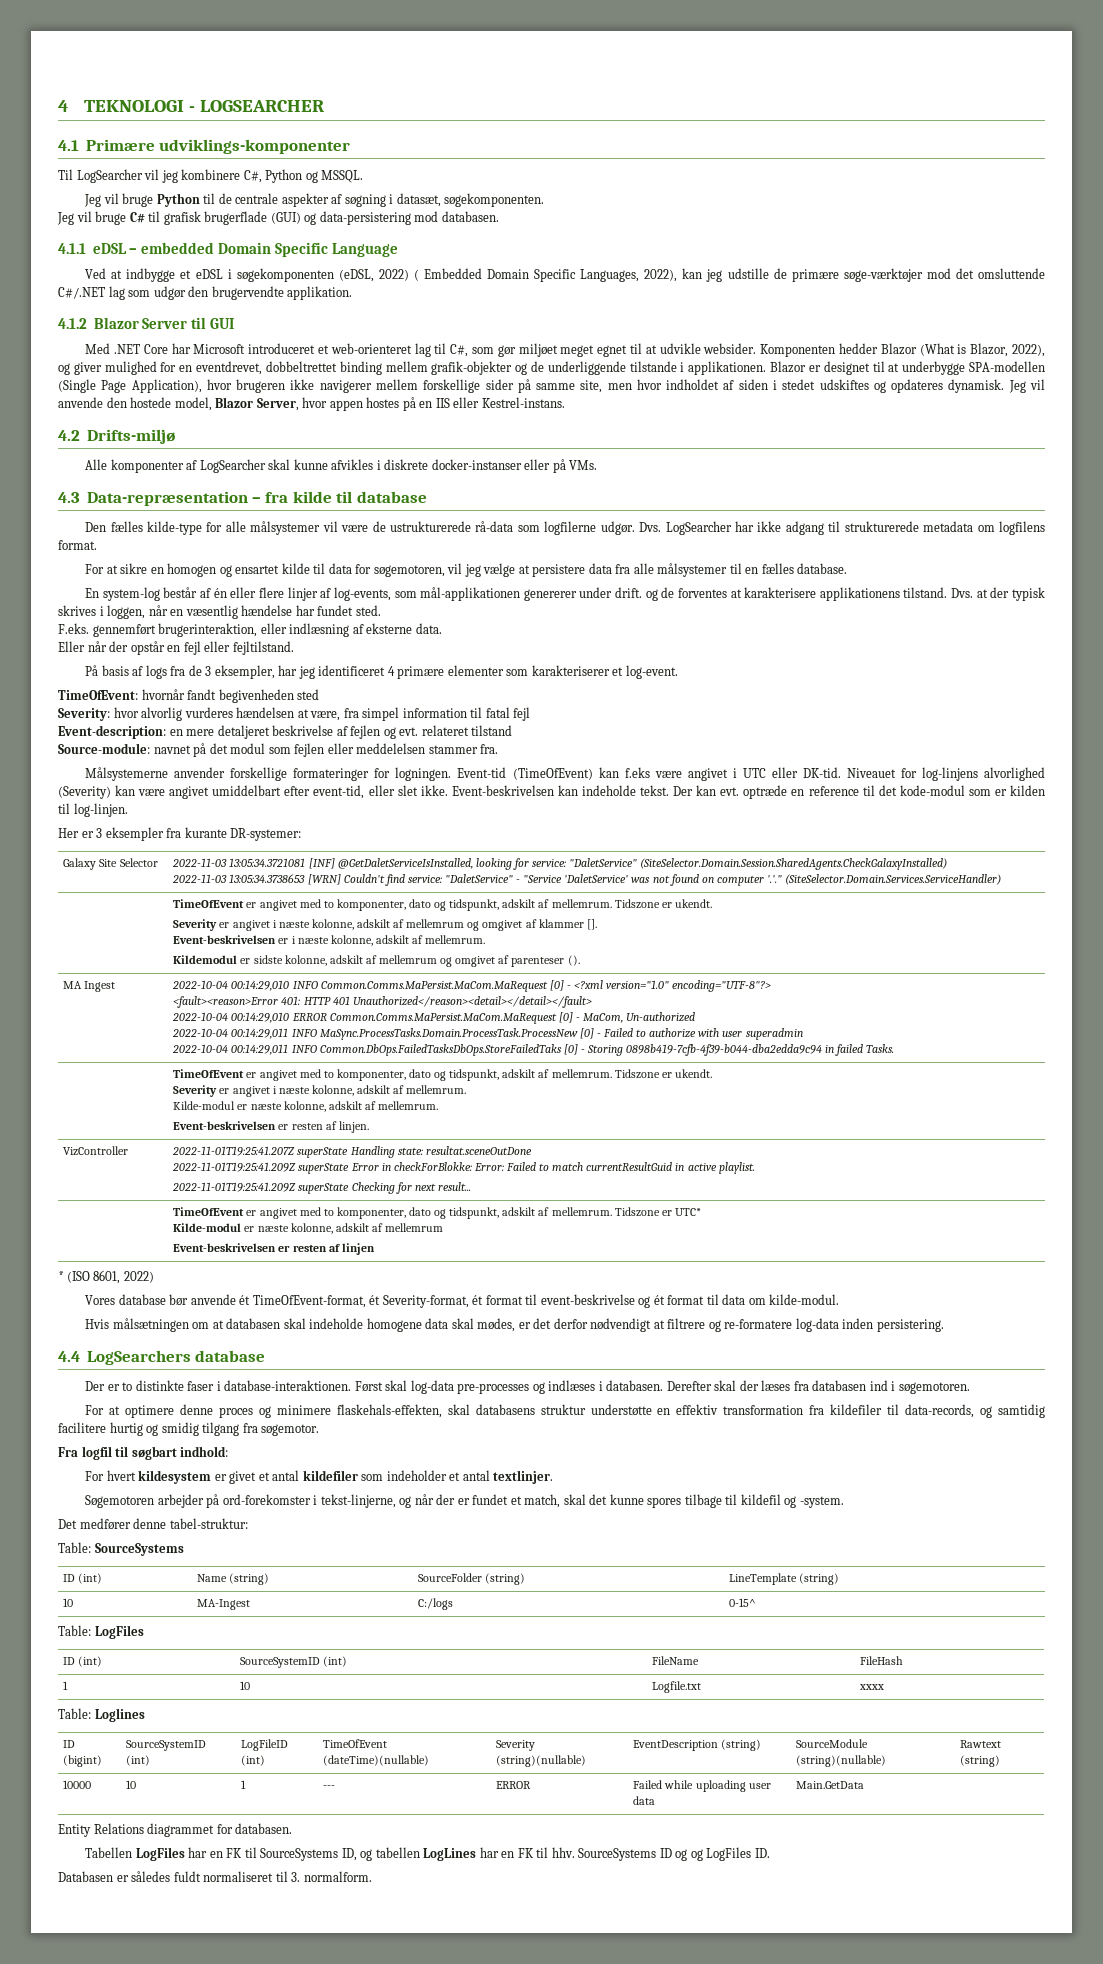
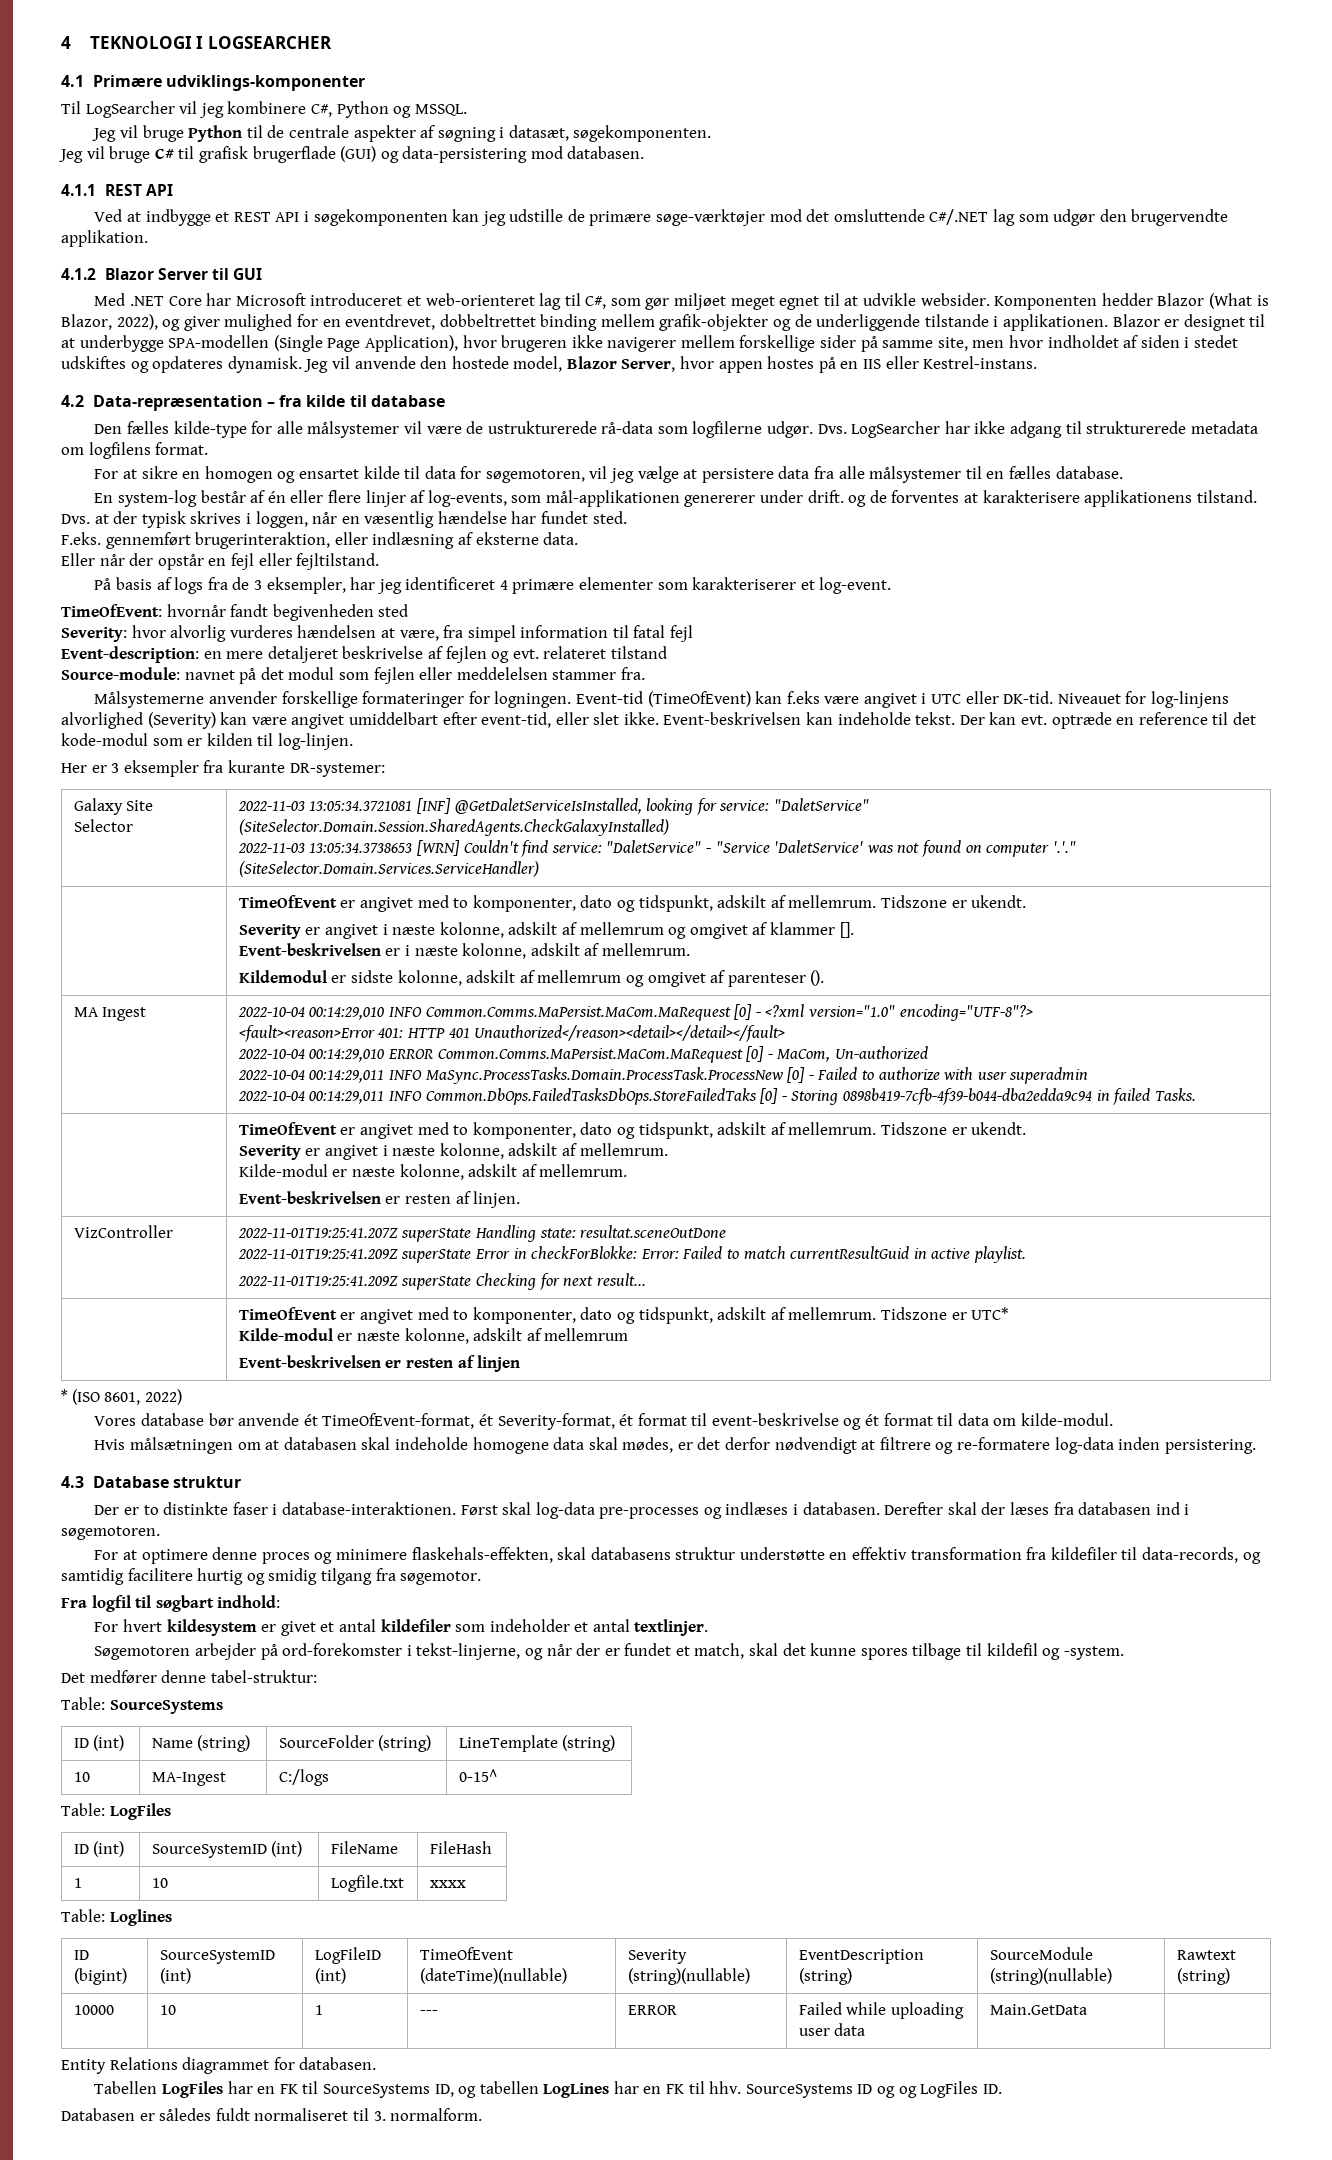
[188,106,195,112] - -> [196,36,204,49] I
[92,242,399,257] [85,268,678,282] eDSL – embedded Domain Specific Language // Ved at indbygge et eDSL i søgekomponenten (eDSL, 2022) ( Embedded Domain Specific Languages, 2022), -> [104,184,173,196] [94,209,448,226] REST API // Ved at indbygge et REST API i søgekomponenten
[86,429,176,444] [85,459,598,473] [58,492,80,503] Drifts-miljø // Alle komponenter af LogSearcher skal kunne afvikles i diskrete docker-instanser eller på VMs. // 4.3 -> (84, 401) none
[58,1350,265,1365] 4.4 LogSearchers database -> [61,1476,241,1488] 4.3 Database struktur

